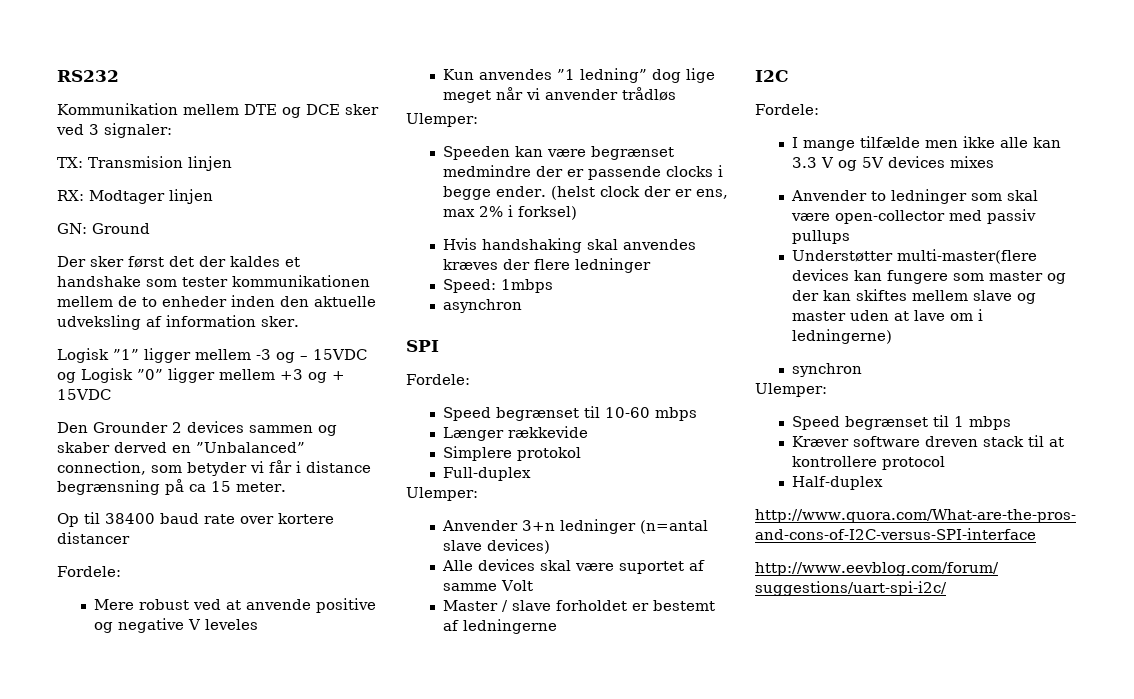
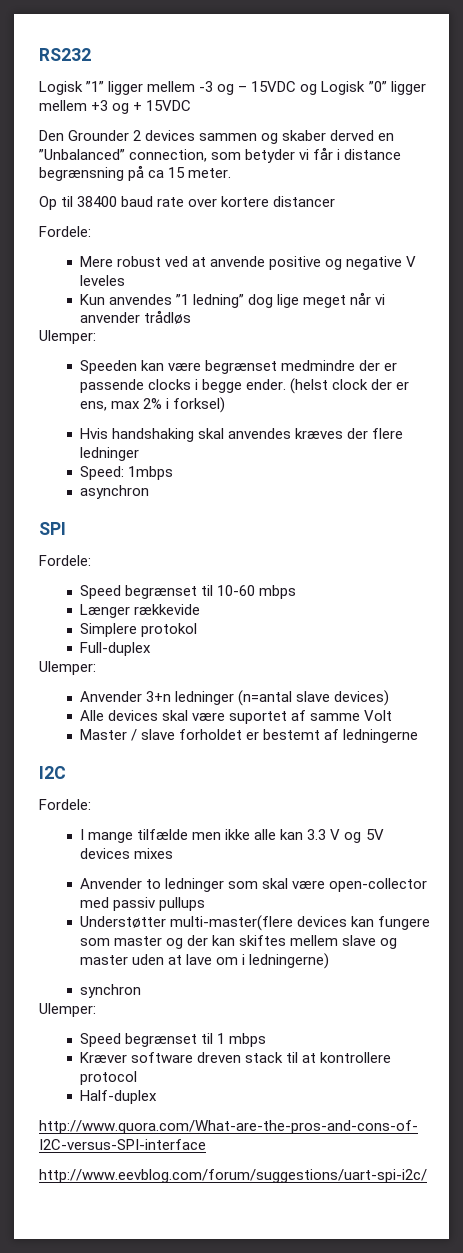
[57,103,379,118] [56,123,172,138] [57,156,232,171] [57,189,213,204] [57,223,150,234] [57,256,300,268] [57,275,370,287] [57,295,376,307] [57,315,299,330] // Kommunikation mellem DTE og DCE sker ved 3 signaler: // TX: Transmision linjen // RX: Modtager linjen // GN: Ground // Der sker først det der kaldes et handshake som tester kommunikationen mellem de to enheder inden den aktuelle udveksling af information sker. -> (91, 54) none

